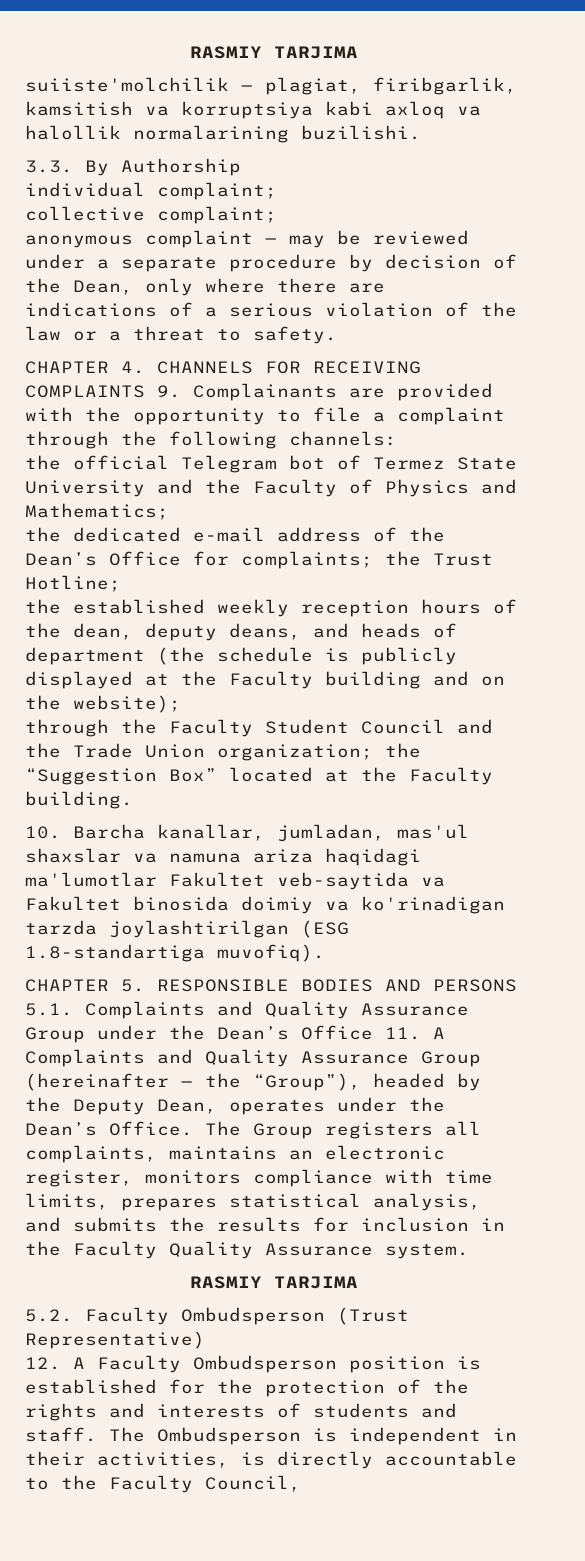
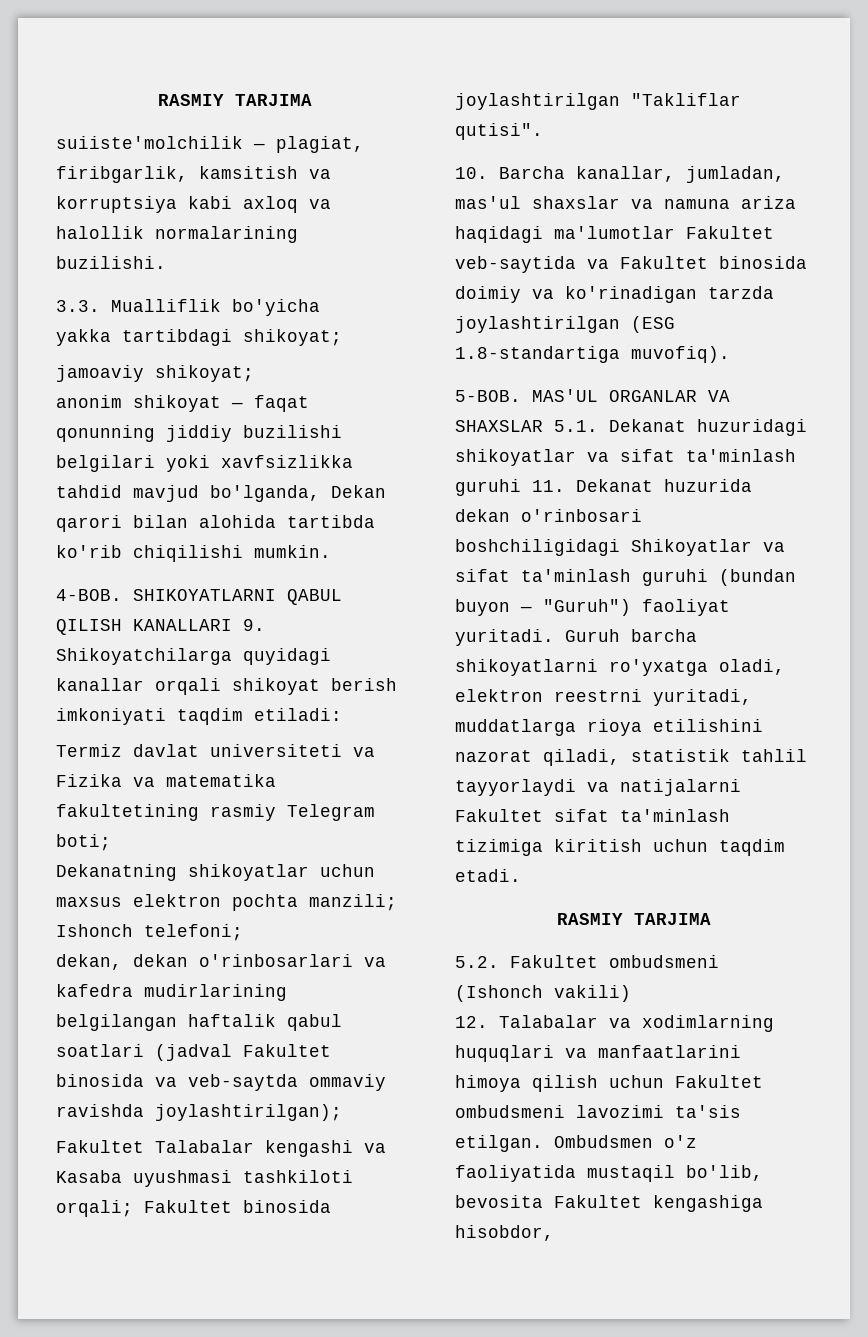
[85,158,241,176] [25,182,277,200] [25,206,277,224] [25,230,469,248] [25,254,517,272] [25,278,385,296] [25,302,517,317] [25,326,337,344] [25,361,421,374] [25,383,493,401] [25,407,505,425] [25,431,397,449] [25,455,517,473] [25,479,517,497] [25,503,169,520] [25,527,445,542] [25,551,493,569] [25,575,121,592] [25,599,517,617] [25,623,457,641] [25,647,457,665] [25,671,505,689] [25,695,181,713] [25,719,493,737] [25,743,421,761] [25,767,493,785] [25,791,133,809] By Authorship // individual complaint; // collective complaint; // anonymous complaint — may be reviewed under a separate procedure by decision of the Dean, only where there are indications of a serious violation of the law or a threat to safety. // CHAPTER 4. CHANNELS FOR RECEIVING COMPLAINTS 9. Complainants are provided with the opportunity to file a complaint through the following channels: // the official Telegram bot of Termez State University and the Faculty of Physics and Mathematics; // the dedicated e-mail address of the Dean’s Office for complaints; the Trust Hotline; // the established weekly reception hours of the dean, deputy deans, and heads of department (the schedule is publicly displayed at the Faculty building and on the website); // through the Faculty Student Council and the Trade Union organization; the “Suggestion Box” located at the Faculty building. -> [111,299,320,316] [56,329,342,346] [56,365,254,382] [56,395,309,412] [56,425,342,442] [56,455,353,472] [56,485,386,502] [56,515,375,532] [56,545,331,562] [56,589,342,605] [56,619,265,635] [56,648,331,665] [56,678,397,695] [56,708,342,725] [56,744,375,757] [56,774,276,787] [56,804,375,821] [56,834,111,851] [56,864,375,881] [56,894,397,911] [56,924,243,941] [56,954,386,970] [56,984,287,1001] [56,1014,342,1031] [56,1044,331,1061] [56,1074,386,1091] [56,1104,342,1121] [56,1140,386,1157] [56,1170,353,1187] [56,1200,331,1217] [455,93,741,110] [455,123,543,140] Mualliflik bo'yicha // yakka tartibdagi shikoyat; // jamoaviy shikoyat; // anonim shikoyat — faqat qonunning jiddiy buzilishi belgilari yoki xavfsizlikka tahdid mavjud bo'lganda, Dekan qarori bilan alohida tartibda ko'rib chiqilishi mumkin. // 4-BOB. SHIKOYATLARNI QABUL QILISH KANALLARI 9. Shikoyatchilarga quyidagi kanallar orqali shikoyat berish imkoniyati taqdim etiladi: // Termiz davlat universiteti va Fizika va matematika fakultetining rasmiy Telegram boti; // Dekanatning shikoyatlar uchun maxsus elektron pochta manzili; Ishonch telefoni; // dekan, dekan o'rinbosarlari va kafedra mudirlarining belgilangan haftalik qabul soatlari (jadval Fakultet binosida va veb-saytda ommaviy ravishda joylashtirilgan); // Fakultet Talabalar kengashi va Kasaba uyushmasi tashkiloti orqali; Fakultet binosida joylashtirilgan "Takliflar qutisi".
[25,979,517,992] [25,1001,469,1019] [25,1025,445,1043] [25,1049,481,1067] [25,1073,481,1091] [25,1097,445,1115] [25,1121,481,1139] [25,1145,445,1163] [25,1169,493,1187] [25,1193,481,1211] [25,1217,505,1232] [25,1241,469,1259] [189,1276,358,1289] [25,1307,409,1325] [25,1331,205,1349] [25,1355,481,1373] [25,1379,469,1397] [25,1403,457,1421] [25,1427,517,1445] [25,1451,517,1469] [25,1475,301,1493] CHAPTER 5. RESPONSIBLE BODIES AND PERSONS 5.1. Complaints and Quality Assurance Group under the Dean’s Office 11. A Complaints and Quality Assurance Group (hereinafter — the “Group”), headed by the Deputy Dean, operates under the Dean’s Office. The Group registers all complaints, maintains an electronic register, monitors compliance with time limits, prepares statistical analysis, and submits the results for inclusion in the Faculty Quality Assurance system. // RASMIY TARJIMA // 5.2. Faculty Ombudsperson (Trust Representative) // 12. A Faculty Ombudsperson position is established for the protection of the rights and interests of students and staff. The Ombudsperson is independent in their activities, is directly accountable to the Faculty Council, -> [455,389,730,402] [455,419,807,436] [455,449,796,466] [455,479,752,496] [455,509,642,522] [455,539,785,556] [455,569,796,586] [455,599,730,616] [455,629,697,646] [455,659,785,676] [455,689,752,706] [455,719,763,736] [455,749,807,766] [455,779,741,796] [455,809,730,822] [455,839,785,856] [455,869,521,882] [556,913,711,925] [455,955,719,968] [455,985,631,1002] [455,1015,774,1032] [455,1045,741,1062] [455,1075,763,1092] [455,1105,741,1118] [455,1135,697,1152] [455,1165,763,1182] [455,1195,763,1212] [455,1225,554,1241] 5-BOB. MAS'UL ORGANLAR VA SHAXSLAR 5.1. Dekanat huzuridagi shikoyatlar va sifat ta'minlash guruhi 11. Dekanat huzurida dekan o'rinbosari boshchiligidagi Shikoyatlar va sifat ta'minlash guruhi (bundan buyon — "Guruh") faoliyat yuritadi. Guruh barcha shikoyatlarni ro'yxatga oladi, elektron reestrni yuritadi, muddatlarga rioya etilishini nazorat qiladi, statistik tahlil tayyorlaydi va natijalarni Fakultet sifat ta'minlash tizimiga kiritish uchun taqdim etadi. // RASMIY TARJIMA // 5.2. Fakultet ombudsmeni (Ishonch vakili) // 12. Talabalar va xodimlarning huquqlari va manfaatlarini himoya qilish uchun Fakultet ombudsmeni lavozimi ta'sis etilgan. Ombudsmen o'z faoliyatida mustaqil bo'lib, bevosita Fakultet kengashiga hisobdor,

